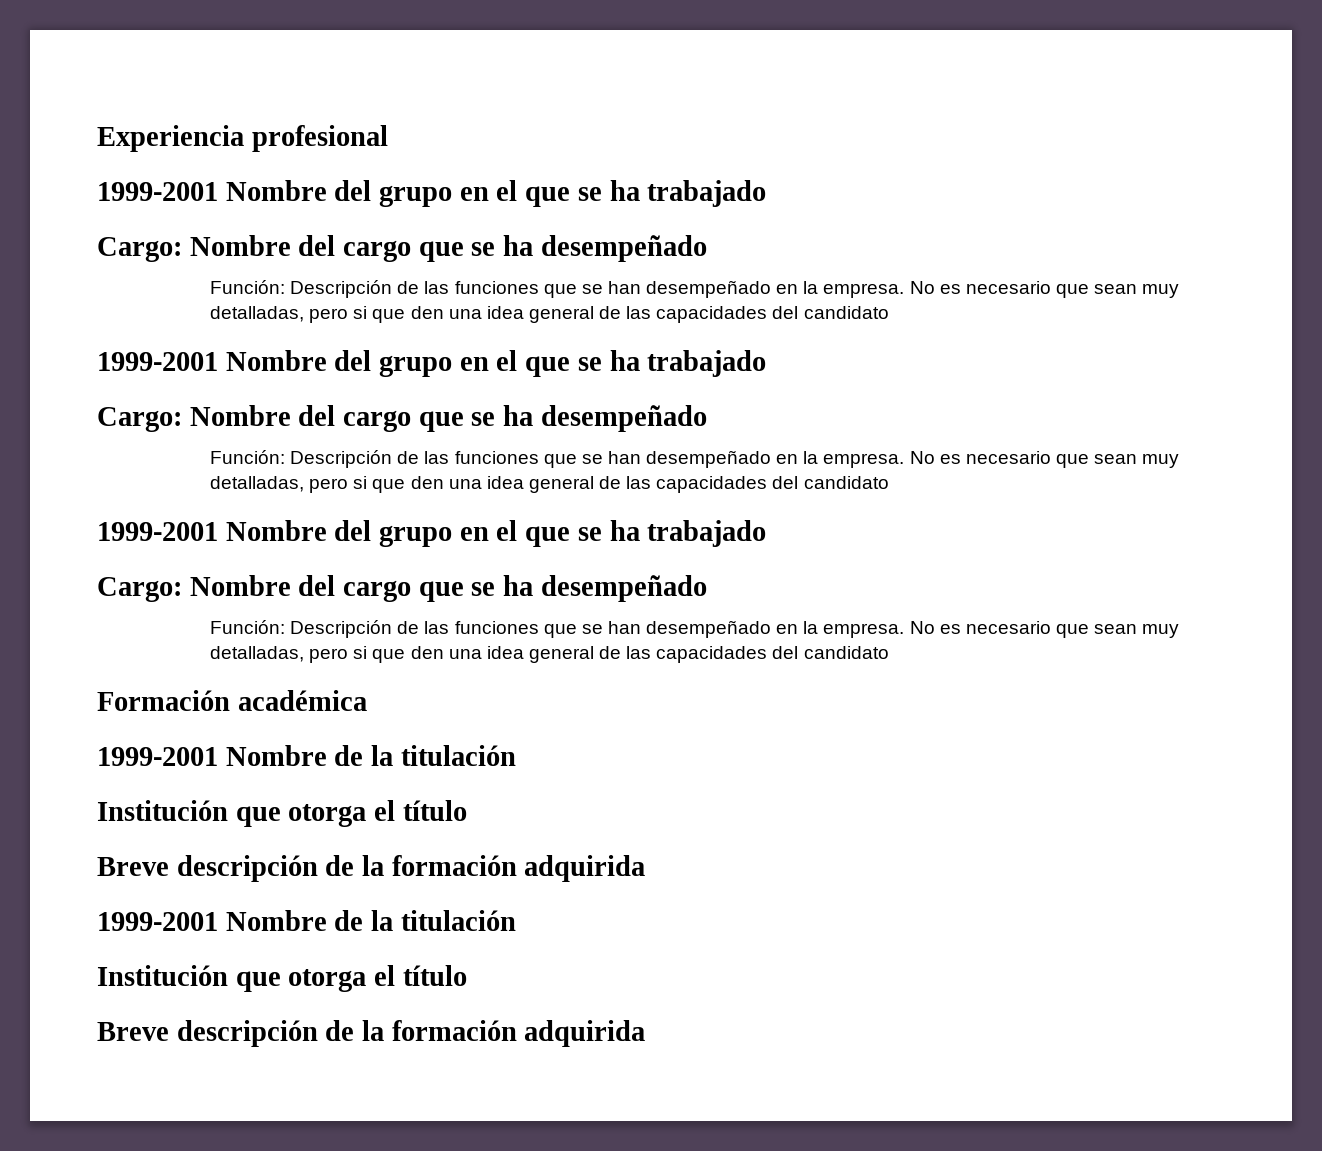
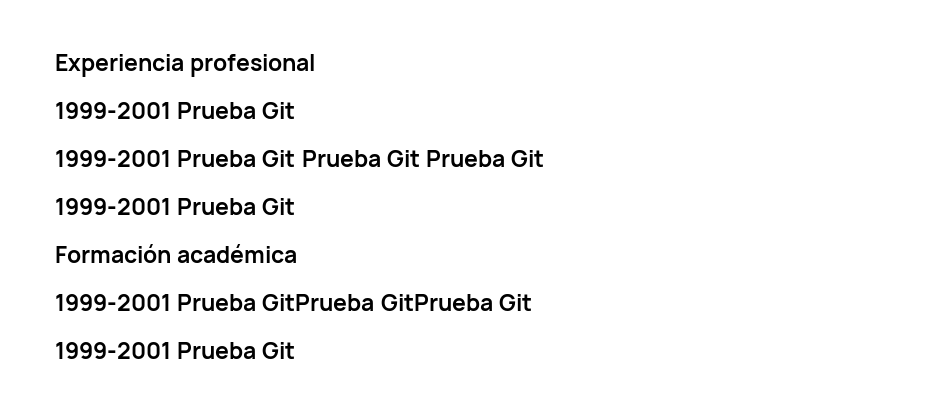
[225,180,767,207] [97,235,707,262] [210,280,1180,298] [210,306,889,323] [97,350,767,377] [97,405,707,432] [210,450,1180,468] [210,476,889,493] [97,520,767,547] [97,575,707,602] [210,620,1180,638] [210,646,889,663] [97,690,367,711] [97,745,516,766] [97,800,467,827] [97,855,646,882] [97,910,516,931] [97,965,467,992] [97,1020,646,1047] Nombre del grupo en el que se ha trabajado // Cargo: Nombre del cargo que se ha desempeñado // Función: Descripción de las funciones que se han desempeñado en la empresa. No es necesario que sean muy detalladas, pero si que den una idea general de las capacidades del candidato // 1999-2001 Nombre del grupo en el que se ha trabajado // Cargo: Nombre del cargo que se ha desempeñado // Función: Descripción de las funciones que se han desempeñado en la empresa. No es necesario que sean muy detalladas, pero si que den una idea general de las capacidades del candidato // 1999-2001 Nombre del grupo en el que se ha trabajado // Cargo: Nombre del cargo que se ha desempeñado // Función: Descripción de las funciones que se han desempeñado en la empresa. No es necesario que sean muy detalladas, pero si que den una idea general de las capacidades del candidato // Formación académica // 1999-2001 Nombre de la titulación // Institución que otorga el título // Breve descripción de la formación adquirida // 1999-2001 Nombre de la titulación // Institución que otorga el título // Breve descripción de la formación adquirida -> [177,102,296,119] [55,150,545,167] [55,198,296,215] [55,244,298,263] [55,294,532,311] [55,342,296,359] Prueba Git // 1999-2001 Prueba Git Prueba Git Prueba Git // 1999-2001 Prueba Git // Formación académica // 1999-2001 Prueba GitPrueba GitPrueba Git // 1999-2001 Prueba Git

